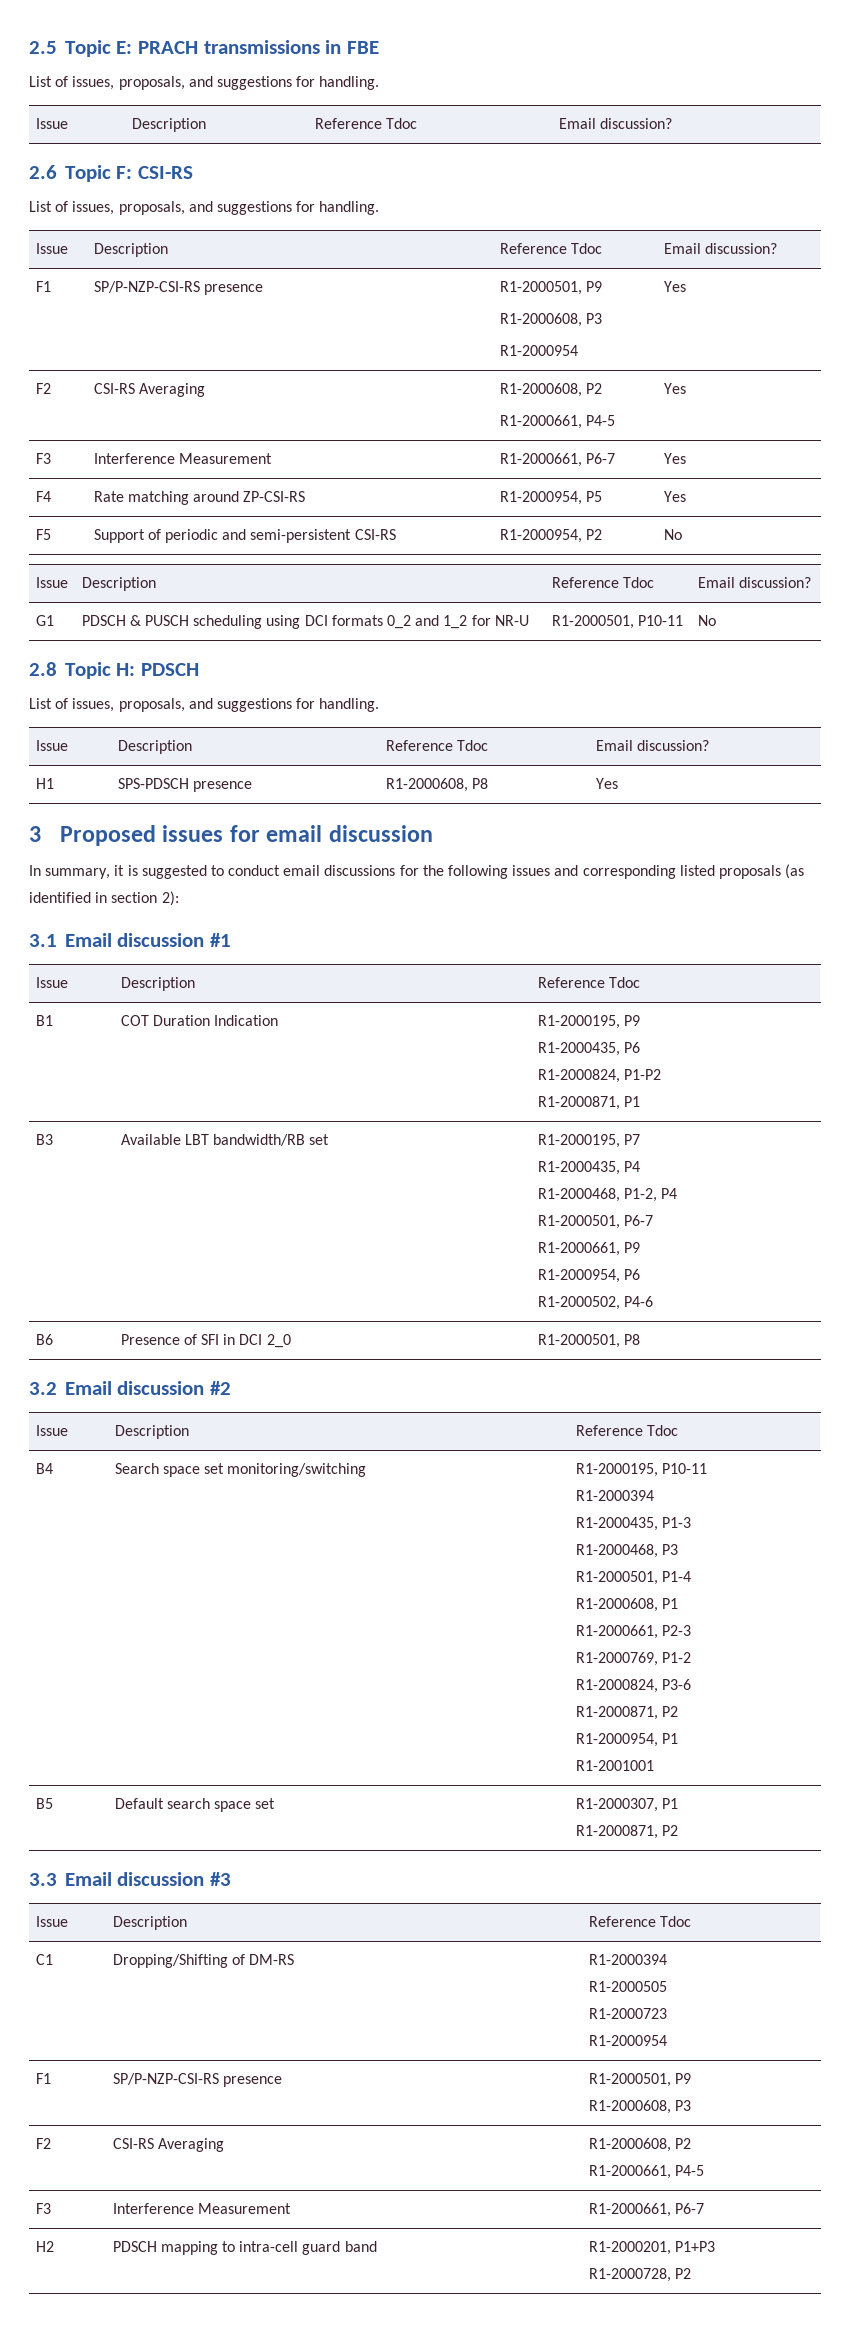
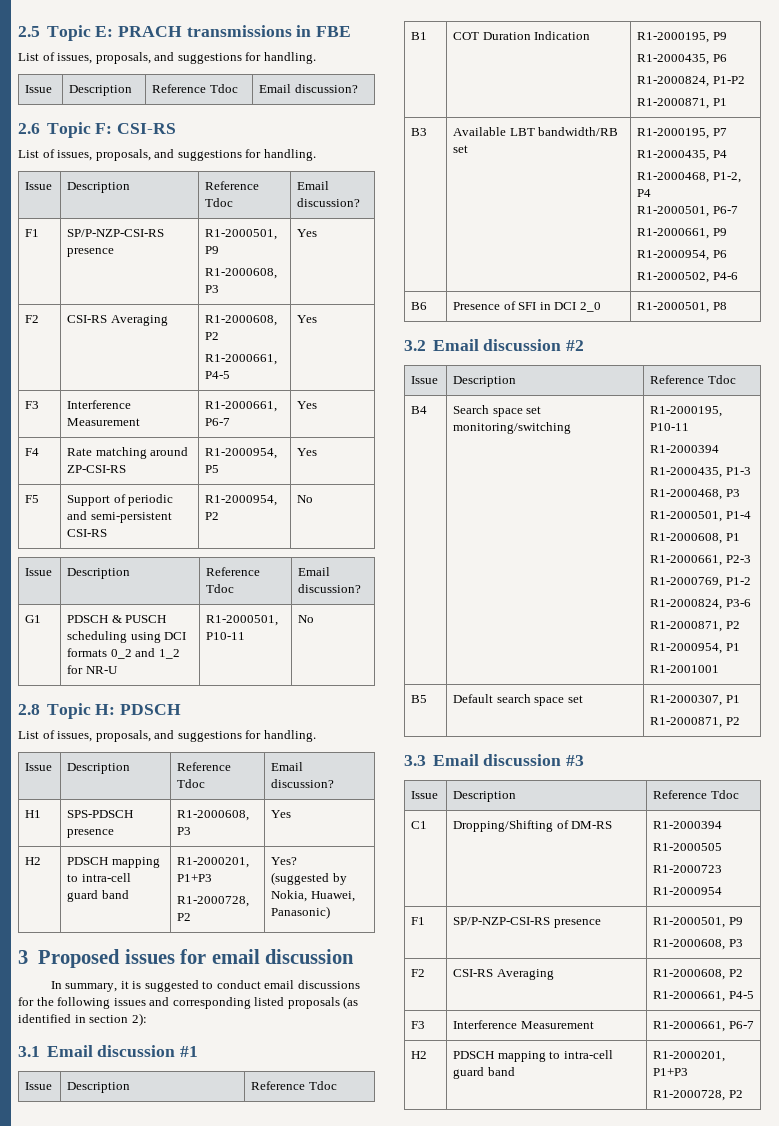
[499,345,578,356] // R1-2000954 -> (220, 289) none
[471,778,488,789] [595,778,618,789] P8 | Yes -> [177,827,192,835] [271,810,292,818] [25,857,42,865] [67,857,160,868] [67,873,131,882] [67,890,129,902] [177,857,250,868] [177,874,213,882] [177,896,250,907] [177,913,192,921] [271,857,298,865] [271,872,347,885] [271,890,355,902] [271,906,331,919] P3 | Yes // H2 | PDSCH mapping to intra-cell guard band | R1-2000201, P1+P3 // R1-2000728, P2 | Yes? // (suggested by Nokia, Huawei, Panasonic)

